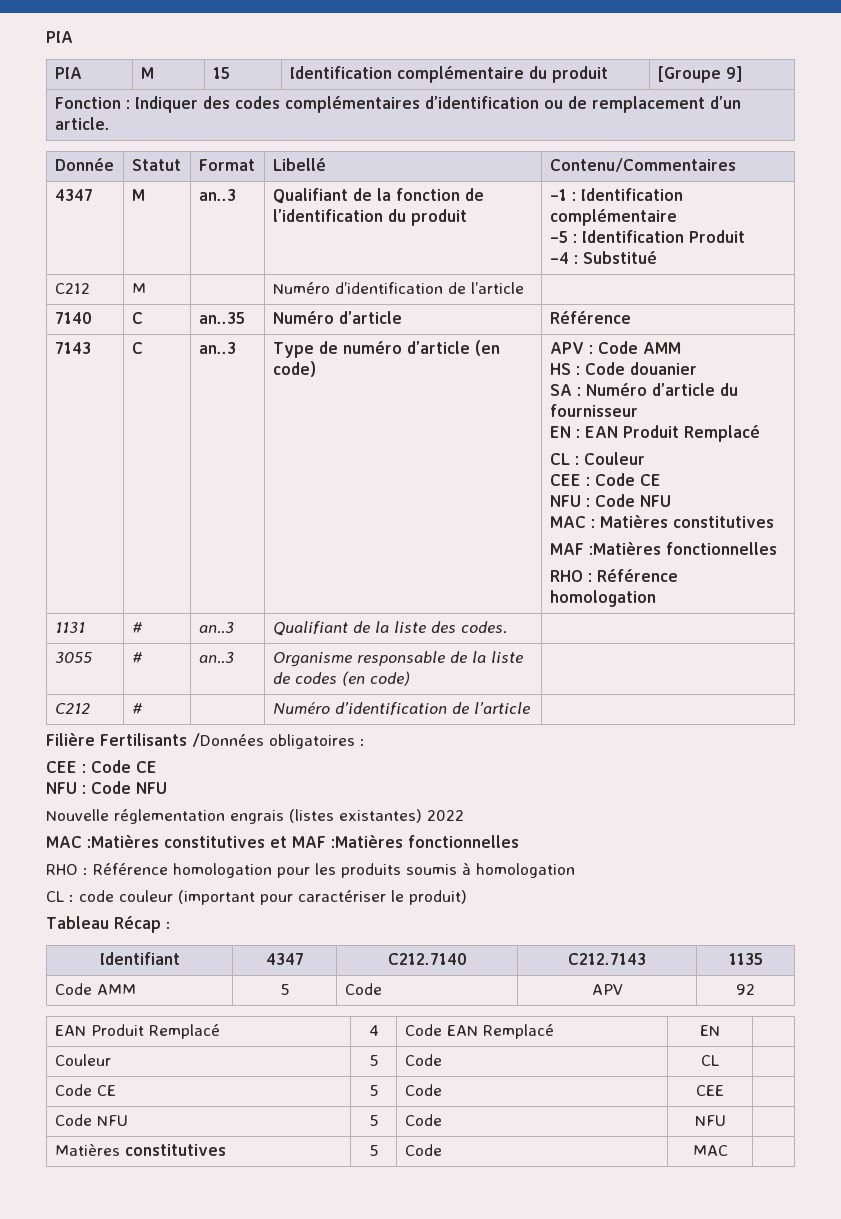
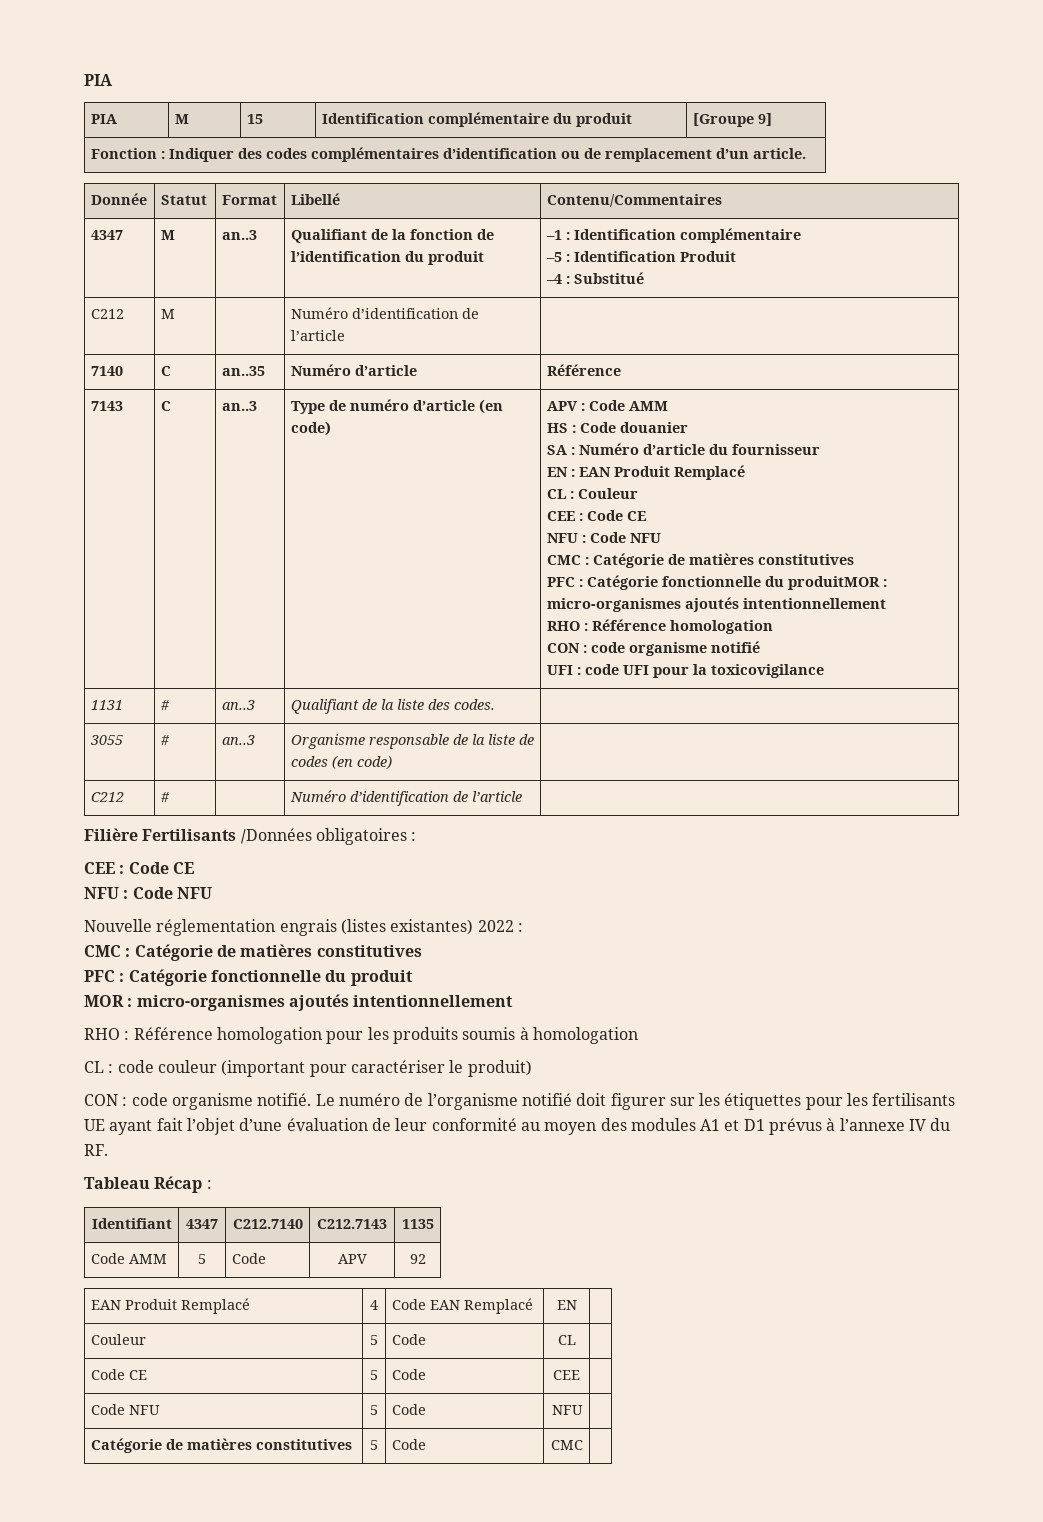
[549,514,774,528] [549,541,777,555] [549,569,678,582] [549,590,656,607] MAC : Matières constitutives // MAF :Matières fonctionnelles // RHO : Référence homologation -> [546,553,854,568] [546,575,887,590] [546,597,886,612] [546,619,773,634] [546,641,760,656] [546,664,824,678] CMC : Catégorie de matières constitutives // PFC : Catégorie fonctionnelle du produitMOR : micro-organismes ajoutés intentionnellement // RHO : Référence homologation // CON : code organisme notifié // UFI : code UFI pour la toxicovigilance
[46,834,519,848] // MAC :Matières constitutives et MAF :Matières fonctionnelles -> [517,923,523,932] [84,944,422,961] [84,969,413,986] [84,994,514,1011] : // CMC : Catégorie de matières constitutives // PFC : Catégorie fonctionnelle du produit // MOR : micro-organismes ajoutés intentionnellement
(467, 897) none -> [84,1093,956,1110] [84,1118,951,1135] [84,1144,108,1156] // CON : code organisme notifié. Le numéro de l’organisme notifié doit figurer sur les étiquettes pour les fertilisants UE ayant fait l’objet d’une évaluation de leur conformité au moyen des modules A1 et D1 prévus à l’annexe IV du RF.
[54,1144,120,1156] Matières -> [90,1438,252,1453] Catégorie de matières
[692,1145,728,1156] MAC -> [550,1440,583,1450] CMC

